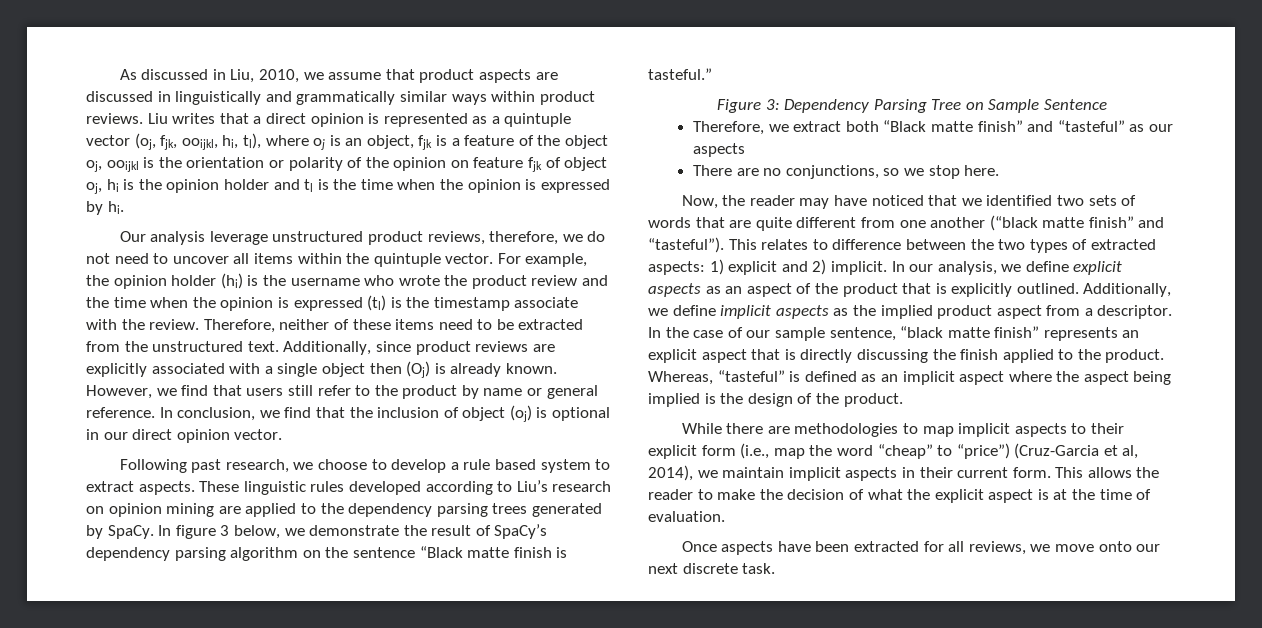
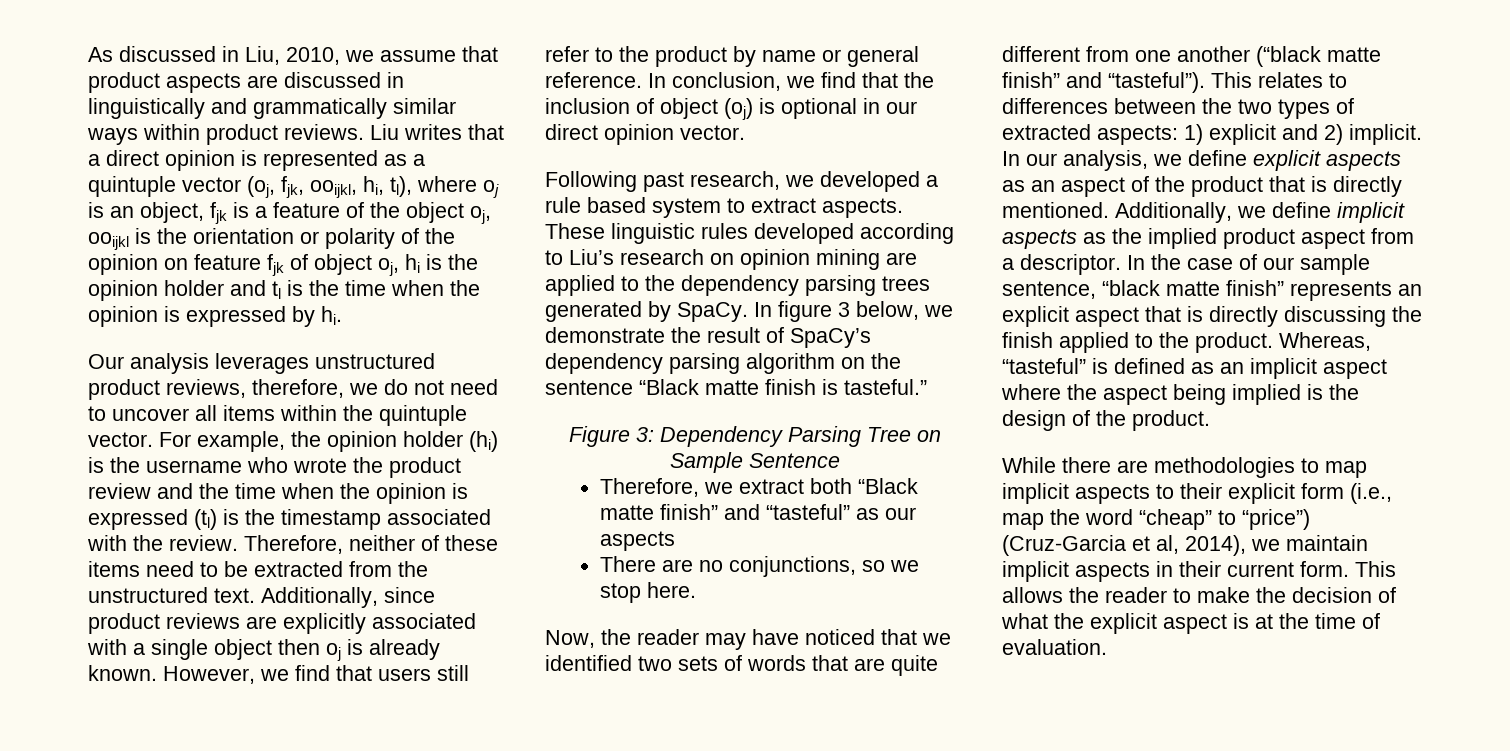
[209,231,268,245] leverage -> [215,353,309,374] leverages
[514,297,579,308] associate -> [387,509,491,525] associated
[406,361,431,378] (Oj) -> [326,643,341,661] oj
[318,459,447,473] choose to develop -> [820,171,920,192] developed
[832,239,902,250] difference -> [1002,98,1108,114] differences
[951,283,1079,297] explicitly outlined. -> [1333,176,1402,197] [1002,202,1109,218] directly mentioned.
[681,541,1161,555] [648,563,776,574] // Once aspects have been extracted for all reviews, we move onto our next discrete task. -> (1107, 647) none

